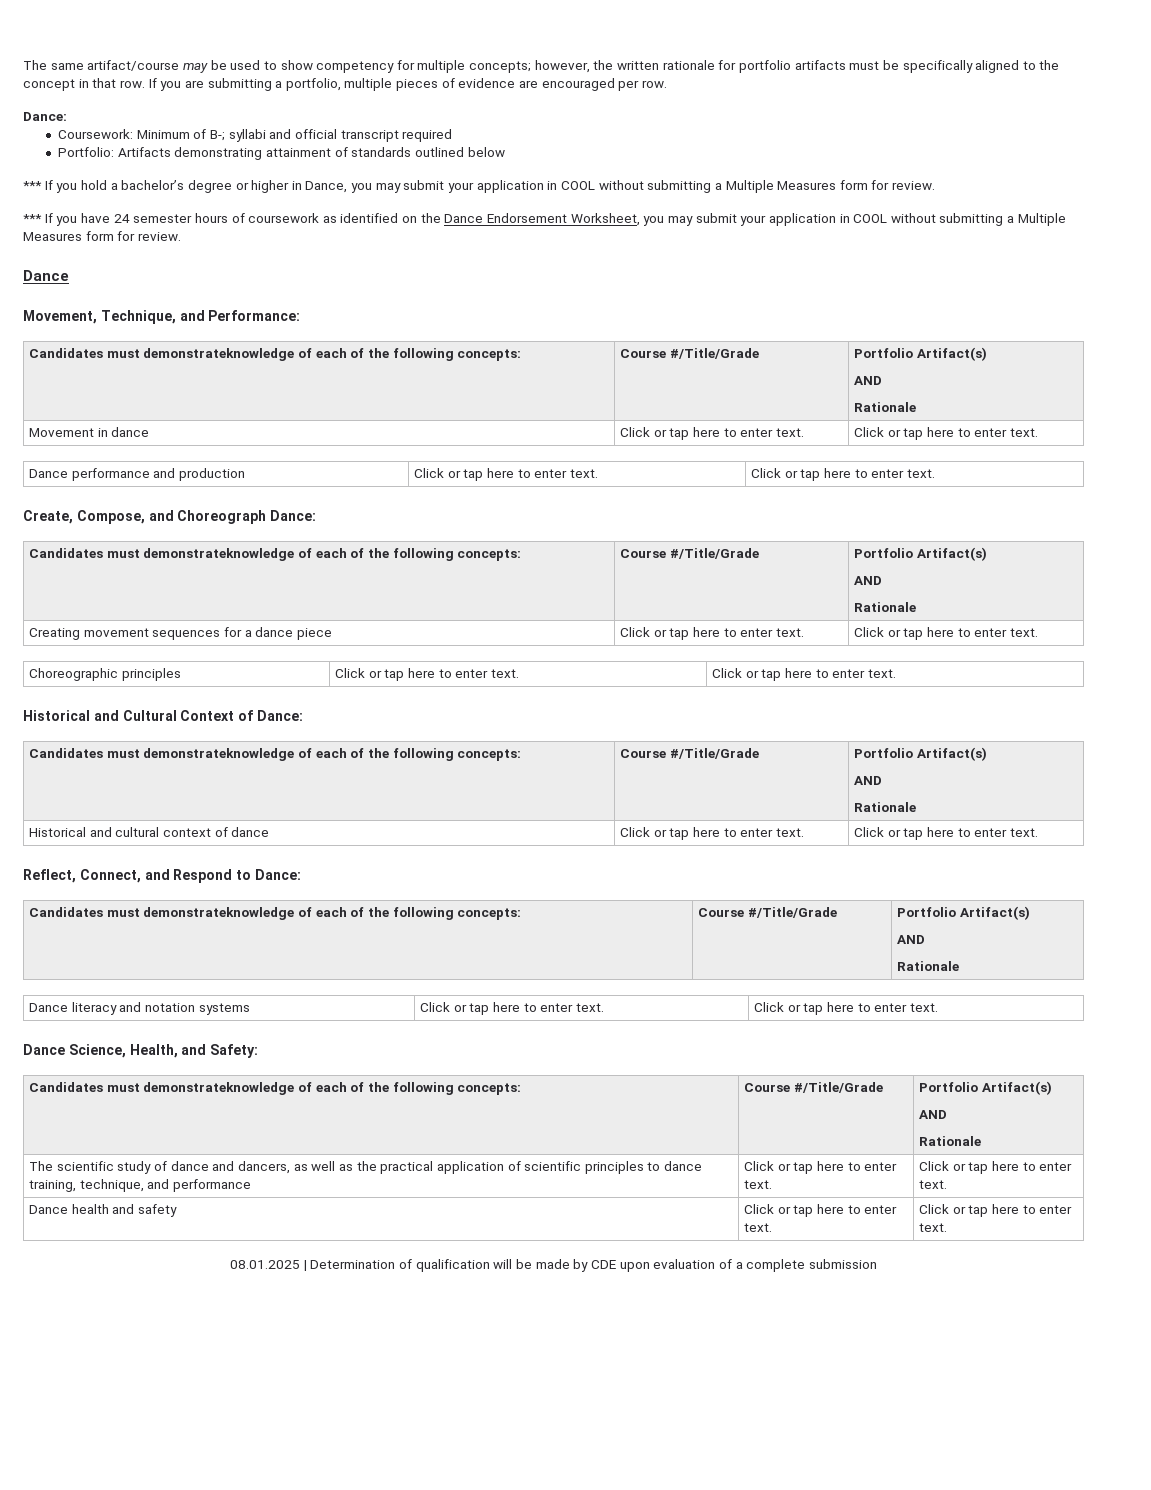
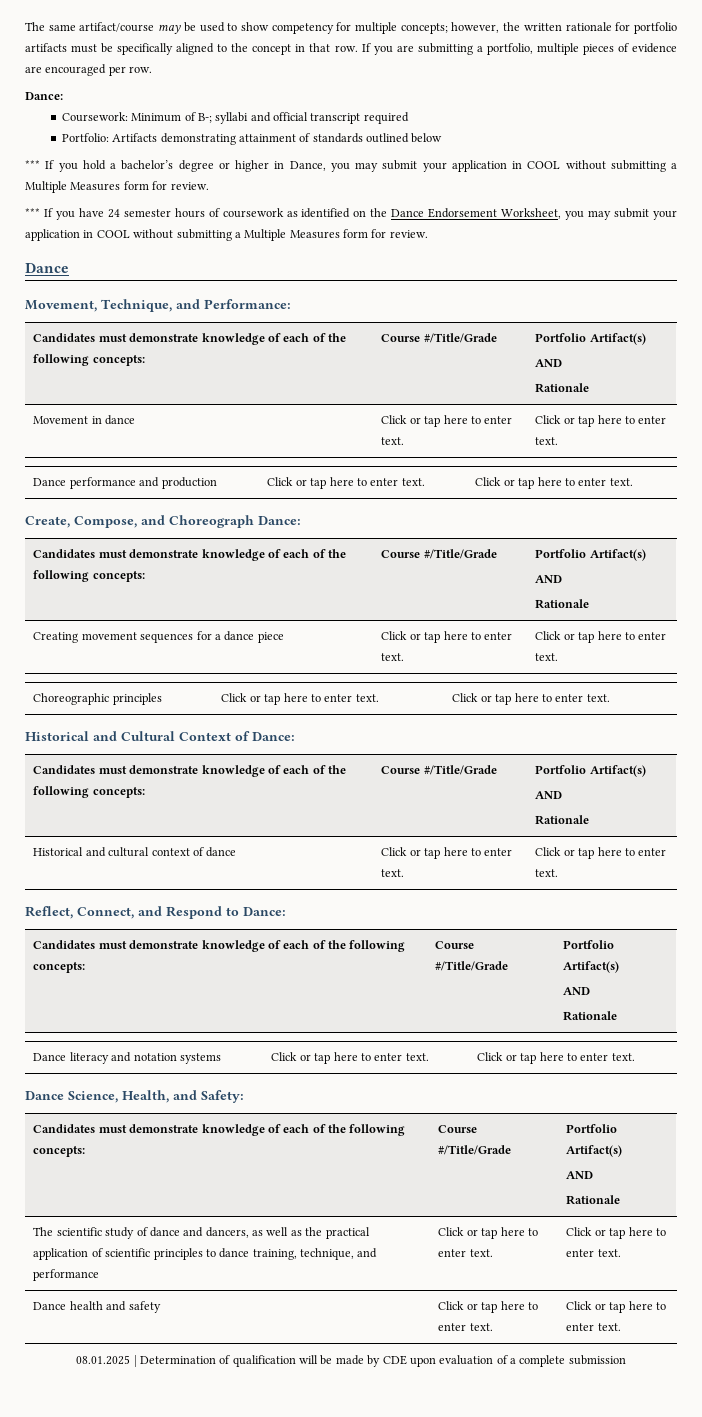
[143,348,295,361] demonstrateknowledge -> [129,333,265,345] demonstrate knowledge
[143,548,295,561] demonstrateknowledge -> [129,549,265,561] demonstrate knowledge
[143,748,295,761] demonstrateknowledge -> [129,765,265,777] demonstrate knowledge
[143,907,295,920] demonstrateknowledge -> [129,940,265,952] demonstrate knowledge
[143,1082,295,1095] demonstrateknowledge -> [129,1124,265,1136] demonstrate knowledge

